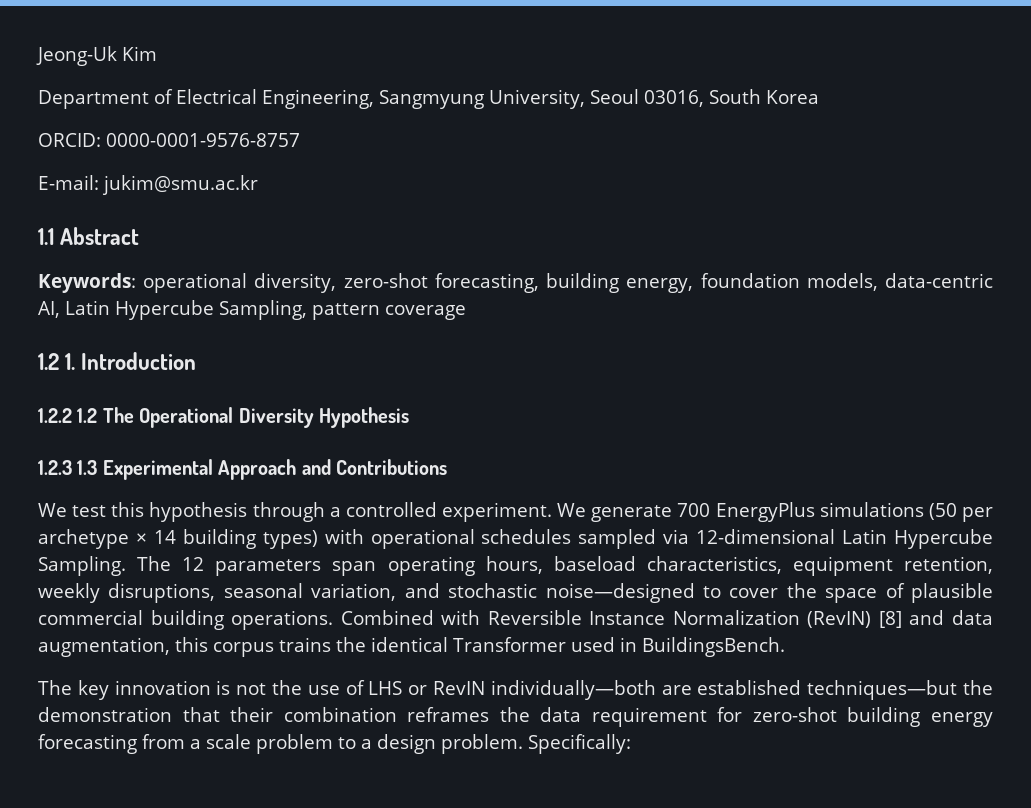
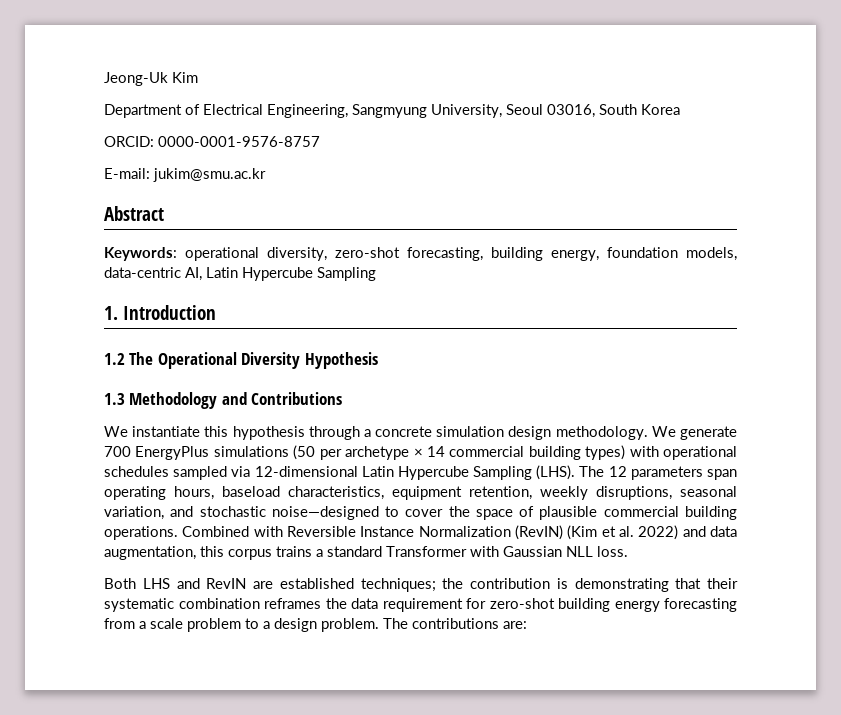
[38,228,54,245] 1.1 -> (266, 175) none
[219,300,466,320] [38,353,59,370] Sampling, pattern coverage // 1.2 -> [317,267,376,281] Sampling //
[38,408,72,423] 1.2.2 -> (216, 312) none
[38,459,297,480] 1.2.3 1.3 Experimental Approach -> [104,392,218,409] 1.3 Methodology
[72,505,107,517] test -> [132,426,201,437] instantiate
[345,502,552,522] controlled experiment. -> [375,426,648,440] concrete simulation design methodology.
(176, 537) none -> [449,446,525,457] commercial
[38,556,126,576] Sampling. -> [473,465,576,480] Sampling (LHS).
[878,611,902,628] [8] -> [567,525,679,540] (Kim et al. 2022)
[336,637,785,657] [38,680,993,700] [38,707,172,722] the identical Transformer used in BuildingsBench. // The key innovation is not the use of LHS or RevIN individually—both are established techniques—but the demonstration -> [316,546,628,557] [104,578,669,592] a standard Transformer with Gaussian NLL loss. // Both LHS and RevIN are established techniques; the contribution is demonstrating
(274, 714) none -> [104,598,174,612] systematic
[528,734,631,754] Specifically: -> [383,618,527,629] The contributions are:

